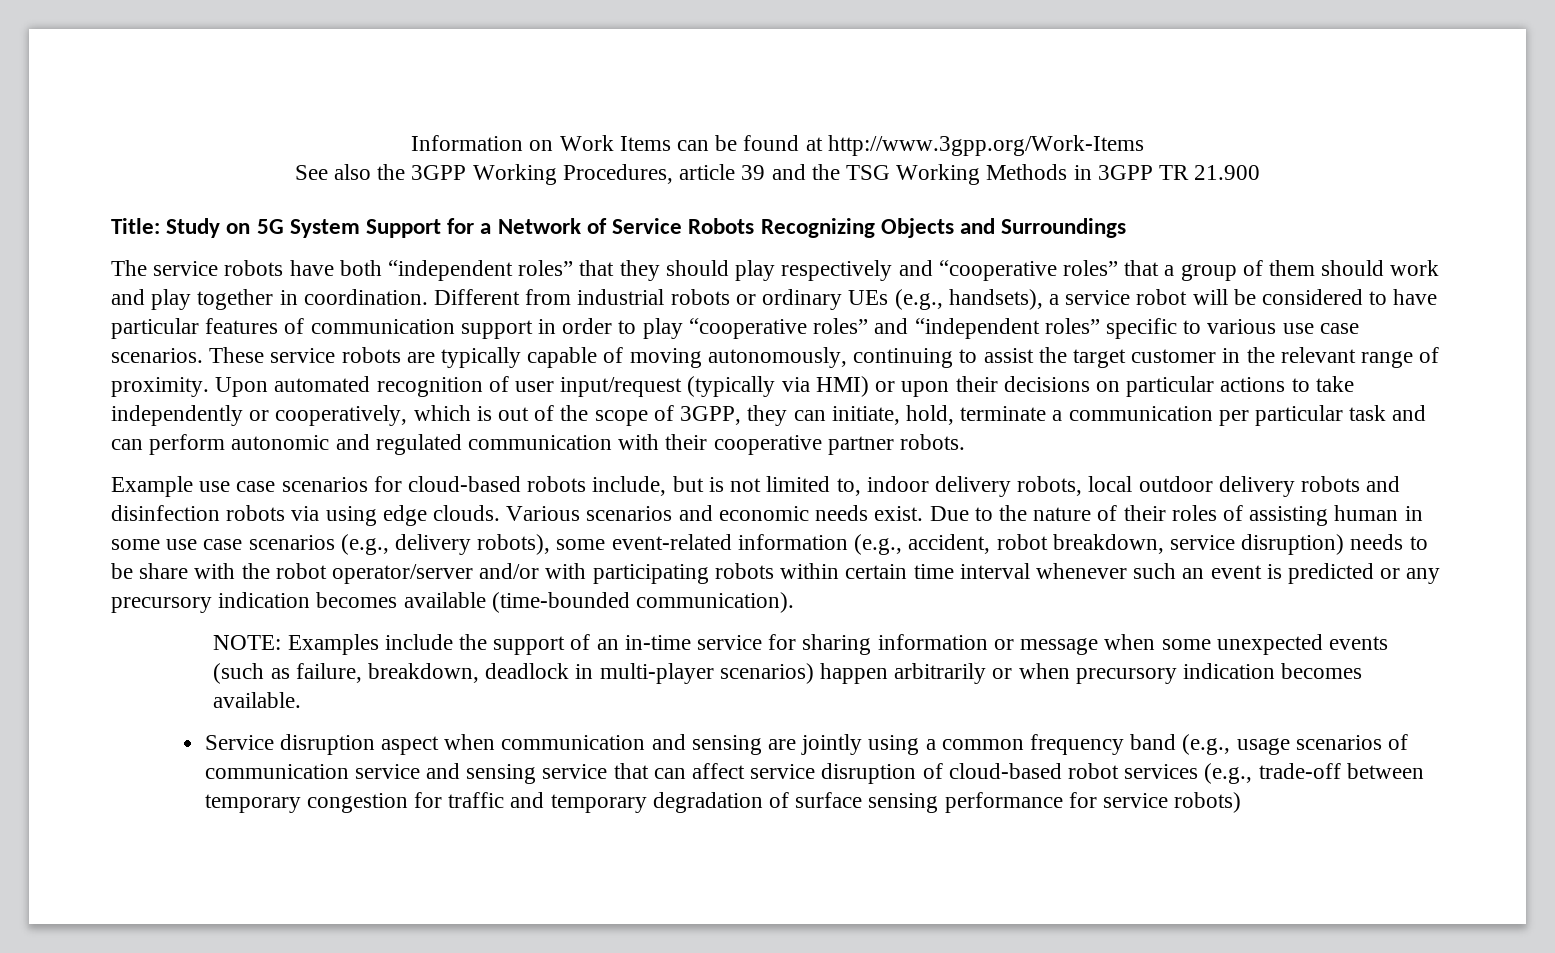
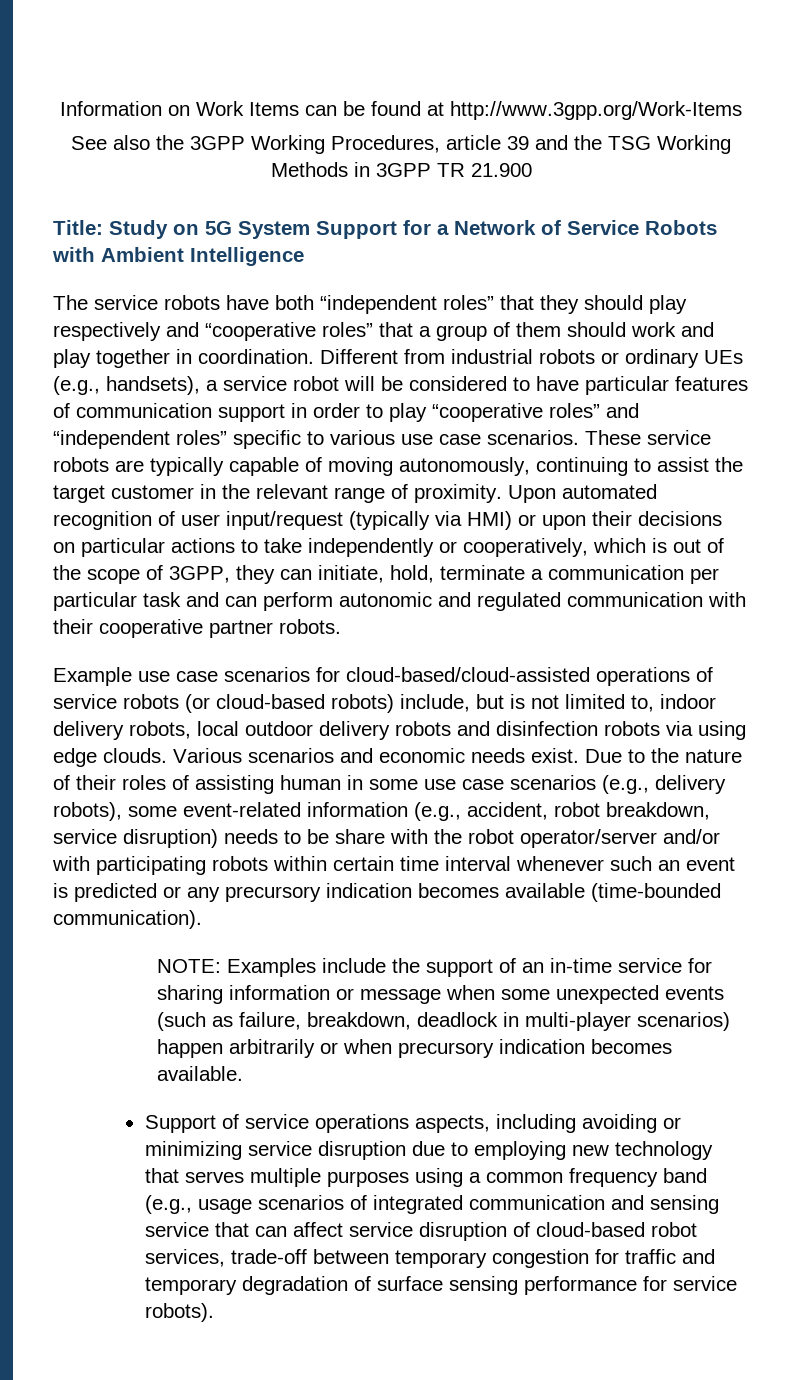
[760,218,1127,238] Recognizing Objects and Surroundings -> [52,247,304,266] with Ambient Intelligence
[408,476,587,492] cloud-based robots -> [346,667,713,686] [53,694,394,713] cloud-based/cloud-assisted operations of service robots (or cloud-based robots)
[204,734,863,755] Service disruption aspect when communication and sensing are jointly -> [144,1114,681,1133] [144,1141,713,1160] [144,1168,409,1187] Support of service operations aspects, including avoiding or minimizing service disruption due to employing new technology that serves multiple purposes
[204,764,420,779] communication service -> [372,1195,605,1214] integrated communication
[1124,763,1253,784] services (e.g., -> [144,1249,225,1267] services,
[1174,792,1242,813] robots) -> [144,1303,214,1322] robots).

